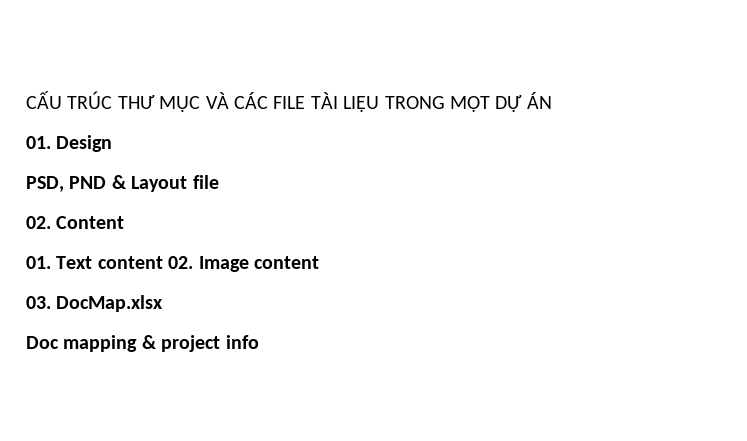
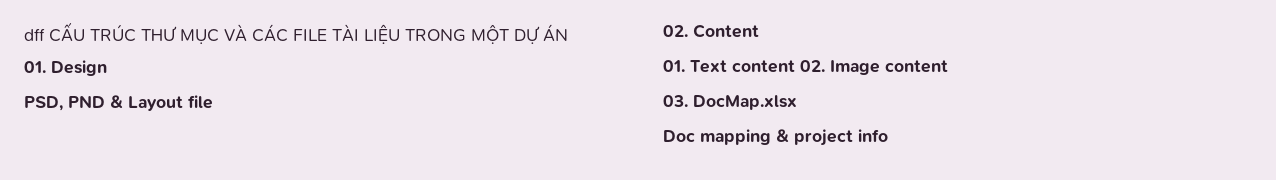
(26, 100) none -> [24,28,45,41] dff

